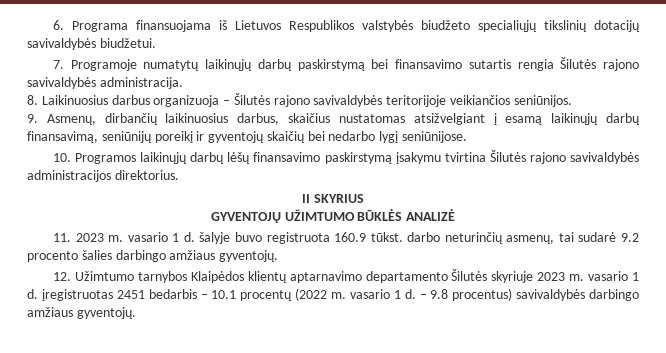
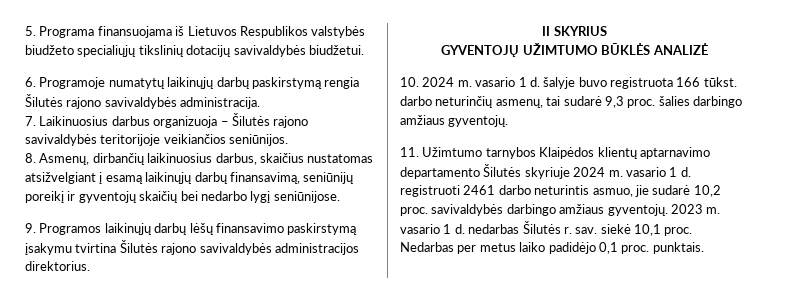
[53,20,65,30] 6. -> [25,26,36,36] 5.
[53,60,65,69] 7. -> [25,77,36,87] 6.
[371,59,511,69] bei finansavimo sutartis -> (322, 83) none
[27,95,38,105] 8. -> [25,116,36,126] 7.
[27,114,38,123] 9. -> [25,153,36,163] 8.
[53,153,72,162] 10. -> [25,223,36,233] 9.
[53,233,104,242] 11. 2023 -> [400,77,455,87] 10. 2024
[334,232,367,242] 160.9 -> [676,77,701,87] 166
[621,233,639,242] [27,251,78,262] 9.2 procento -> [604,96,656,108] 9,3 proc.
[53,272,72,281] 12. -> [400,147,419,157] 11.
[537,271,639,281] [27,288,639,301] [27,307,136,319] 2023 m. vasario 1 d. įregistruotas 2451 bedarbis – 10.1 procentų (2022 m. vasario 1 d. – 9.8 procentus) savivaldybės darbingo amžiaus gyventojų. -> [573,167,691,177] [400,185,721,197] [400,204,721,216] [400,221,693,236] [400,242,704,254] 2024 m. vasario 1 d. registruoti 2461 darbo neturintis asmuo, jie sudarė 10,2 proc. savivaldybės darbingo amžiaus gyventojų. 2023 m. vasario 1 d. nedarbas Šilutės r. sav. siekė 10,1 proc. Nedarbas per metus laiko padidėjo 0,1 proc. punktais.

